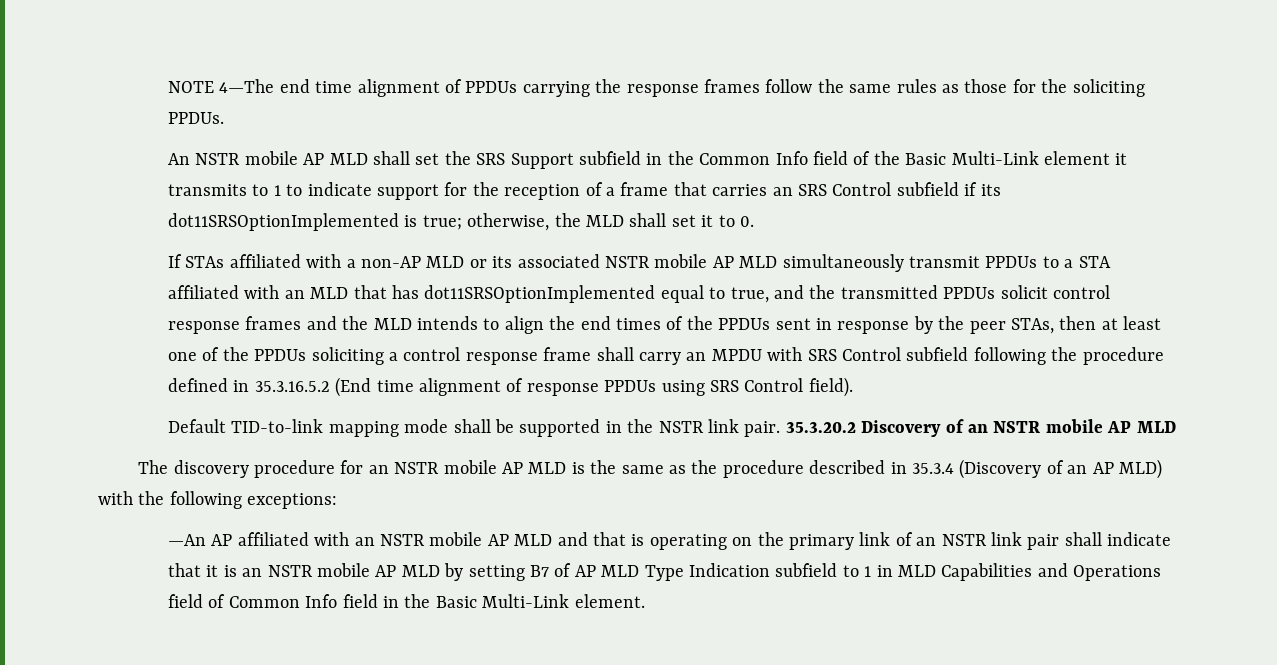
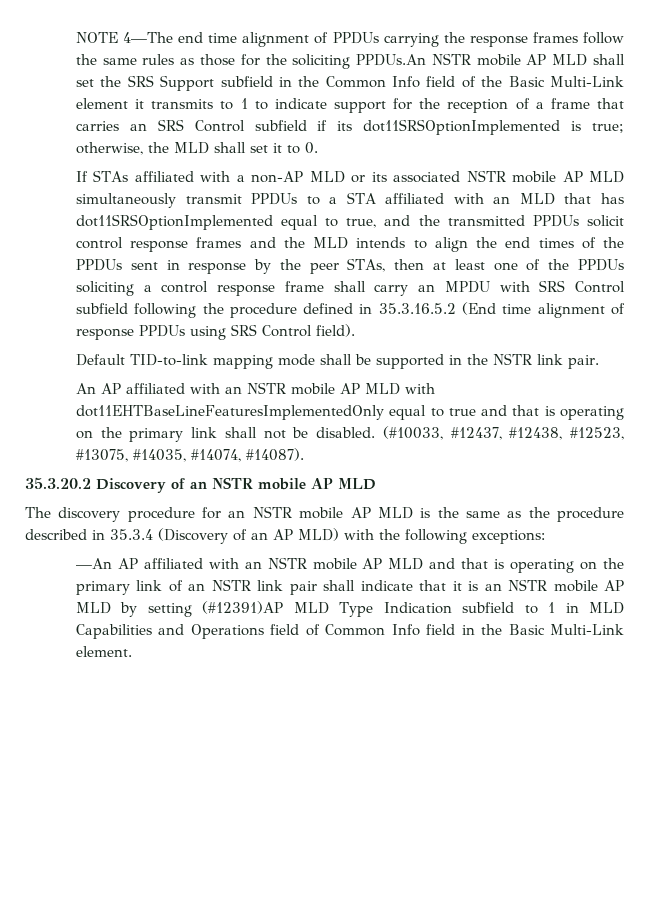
[167,112,224,124] [167,153,190,165] PPDUs. // An -> [356,54,427,66] PPDUs.An
(781, 429) none -> [75,382,435,395] [75,405,624,420] [75,426,625,442] [75,448,304,462] // An AP affiliated with an NSTR mobile AP MLD with dot11EHTBaseLineFeaturesImplementedOnly equal to true and that is operating on the primary link shall not be disabled. (#10033, #12437, #12438, #12523, #13075, #14035, #14074, #14087). //
[529,563,596,577] B7 of AP -> [202,601,284,614] (#12391)AP

